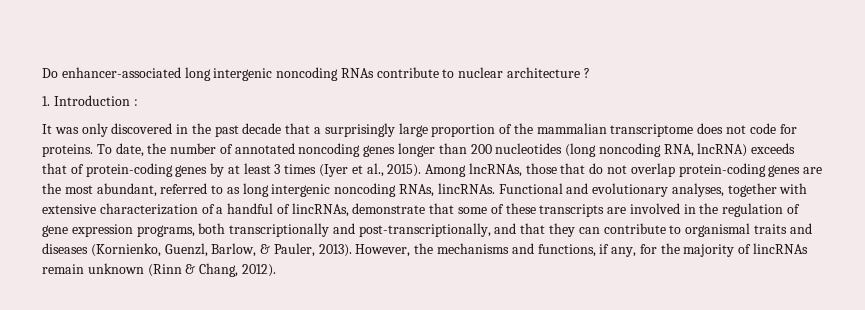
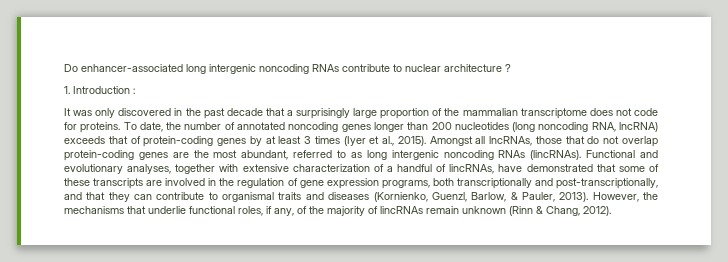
[425,164,467,177] Among -> [429,136,486,146] Amongst all
[399,183,495,197] RNAs, lincRNAs. -> [498,150,582,160] RNAs (lincRNAs).
[352,203,426,214] demonstrate -> [498,164,593,172] have demonstrated
[511,243,596,257] and functions, -> [127,206,263,216] that underlie functional roles,
[639,244,657,254] for -> [297,206,307,214] of

